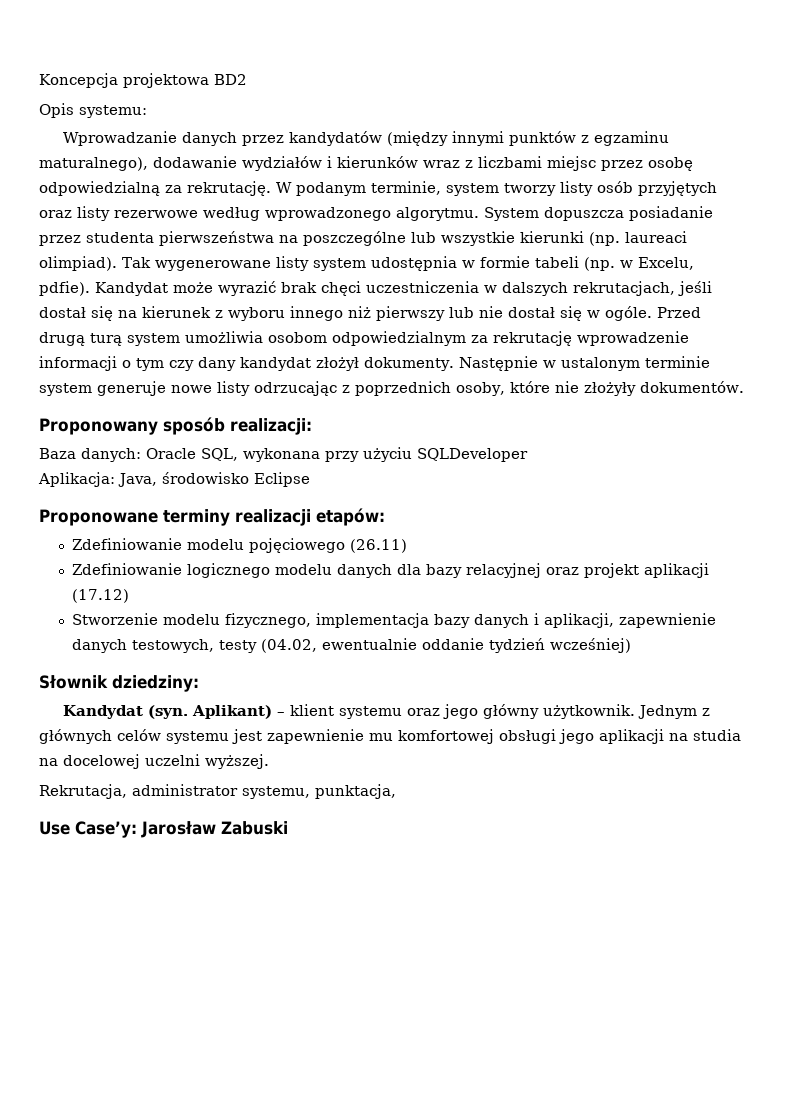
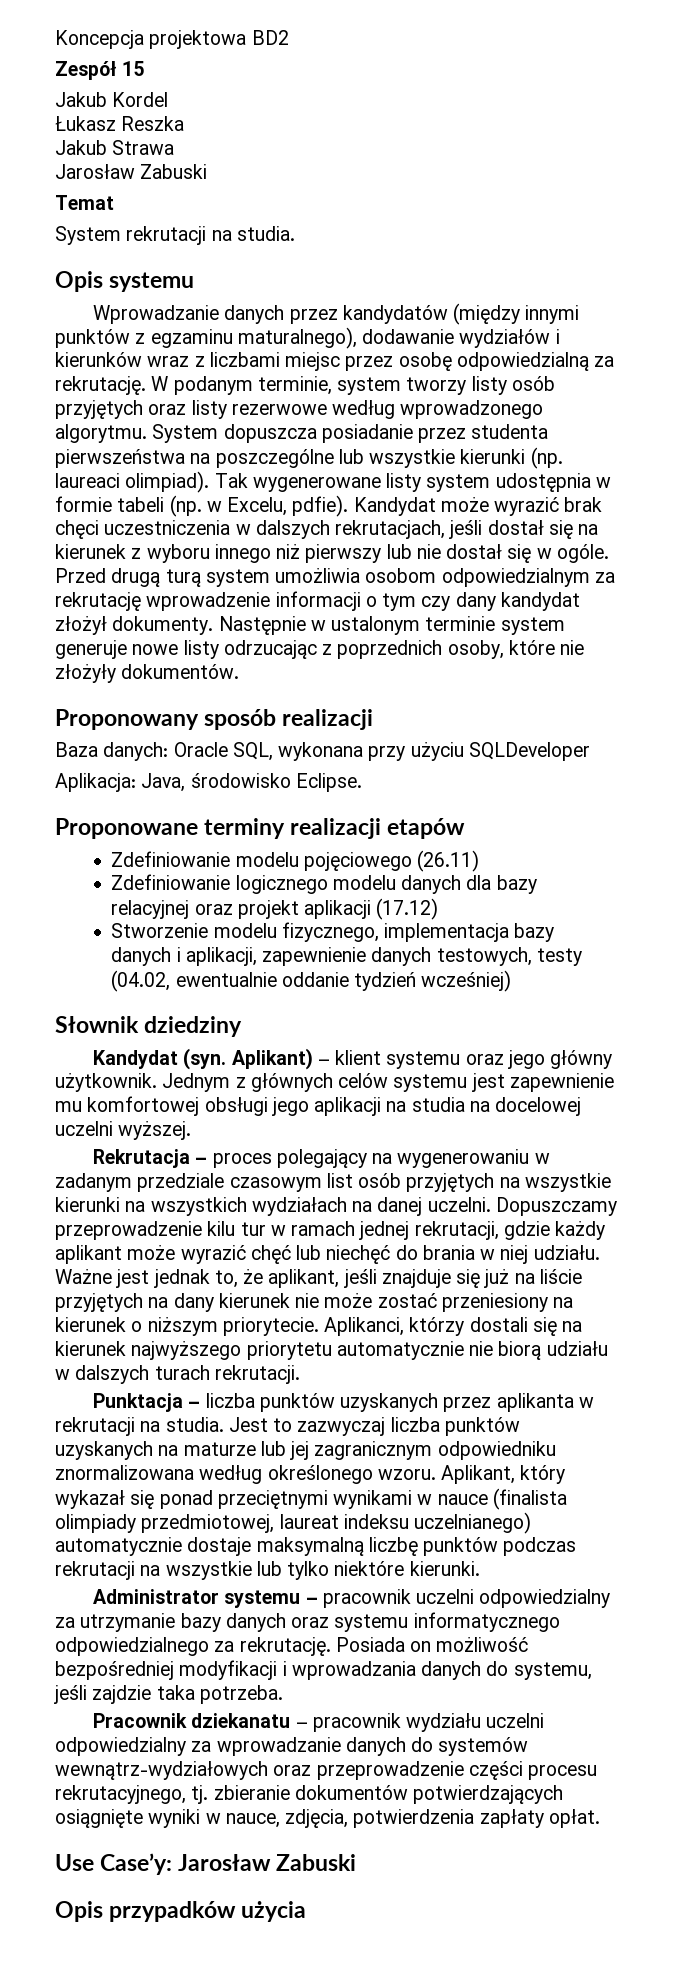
[39,103,147,118] // Opis systemu: -> [55,61,145,80] [55,92,169,107] [55,116,185,131] [55,140,175,155] [55,164,208,179] [55,195,114,210] [55,226,295,245] [55,271,195,292] // Zespół 15 // Jakub Kordel // Łukasz Reszka // Jakub Strawa // Jarosław Zabuski // Temat // System rekrutacji na studia. // Opis systemu
[230,418,312,435] realizacji: -> [282,709,374,730] realizacji
[254,472,310,487] Eclipse -> [295,773,362,792] Eclipse.
[316,508,385,526] etapów: -> [387,818,466,839] etapów
[112,675,199,692] dziedziny: -> [144,1016,243,1037] dziedziny
[39,784,396,799] Rekrutacja, administrator systemu, punktacja, -> [93,1149,550,1168] [55,1173,611,1192] [55,1197,617,1216] [55,1221,606,1240] [55,1245,600,1264] [55,1269,582,1288] [55,1293,574,1312] [55,1317,583,1336] [55,1341,608,1360] [55,1365,300,1384] [93,1393,594,1412] [55,1417,520,1436] [55,1441,556,1460] [55,1465,566,1484] [55,1488,567,1510] [55,1512,532,1534] [55,1537,577,1556] [55,1561,480,1580] [93,1589,611,1608] [55,1612,560,1632] [55,1637,529,1656] [55,1660,592,1680] [54,1685,283,1704] [93,1713,545,1732] [55,1737,529,1756] [55,1761,598,1780] [55,1785,564,1804] [55,1809,600,1828] Rekrutacja – proces polegający na wygenerowaniu w zadanym przedziale czasowym list osób przyjętych na wszystkie kierunki na wszystkich wydziałach na danej uczelni. Dopuszczamy przeprowadzenie kilu tur w ramach jednej rekrutacji, gdzie każdy aplikant może wyrazić chęć lub niechęć do brania w niej udziału. Ważne jest jednak to, że aplikant, jeśli znajduje się już na liście przyjętych na dany kierunek nie może zostać przeniesiony na kierunek o niższym priorytecie. Aplikanci, którzy dostali się na kierunek najwyższego priorytetu automatycznie nie biorą udziału w dalszych turach rekrutacji. // Punktacja – liczba punktów uzyskanych przez aplikanta w rekrutacji na studia. Jest to zazwyczaj liczba punktów uzyskanych na maturze lub jej zagranicznym odpowiedniku znormalizowana według określonego wzoru. Aplikant, który wykazał się ponad przeciętnymi wynikami w nauce (finalista olimpiady przedmiotowej, laureat indeksu uczelnianego) automatycznie dostaje maksymalną liczbę punktów podczas rekrutacji na wszystkie lub tylko niektóre kierunki. // Administrator systemu – pracownik uczelni odpowiedzialny za utrzymanie bazy danych oraz systemu informatycznego odpowiedzialnego za rekrutację. Posiada on możliwość bezpośredniej modyfikacji i wprowadzania danych do systemu, jeśli zajdzie taka potrzeba. // Pracownik dziekanatu – pracownik wydziału uczelni odpowiedzialny za wprowadzanie danych do systemów wewnątrz-wydziałowych oraz przeprowadzenie części procesu rekrutacyjnego, tj. zbieranie dokumentów potwierdzających osiągnięte wyniki w nauce, zdjęcia, potwierdzenia zapłaty opłat.
(288, 828) none -> [55,1901,307,1922] // Opis przypadków użycia

